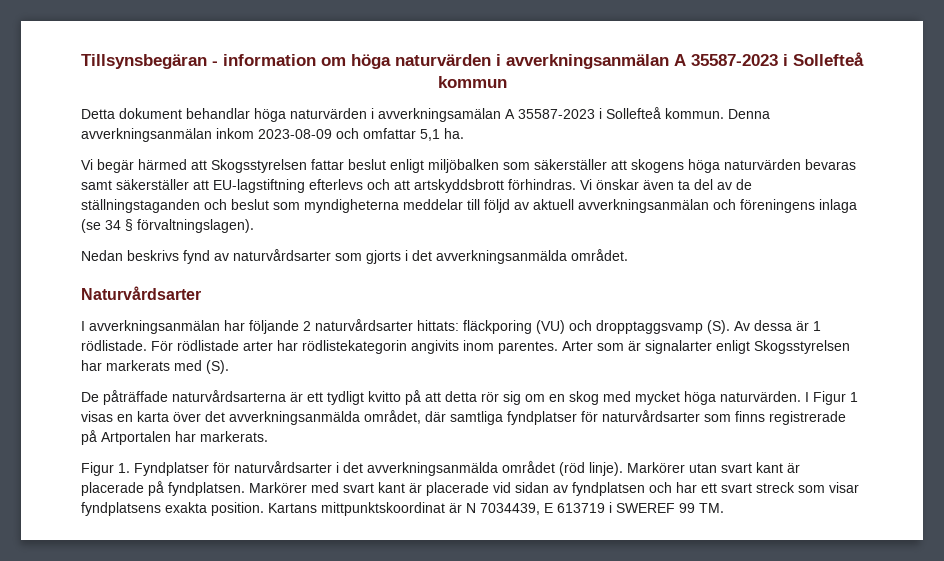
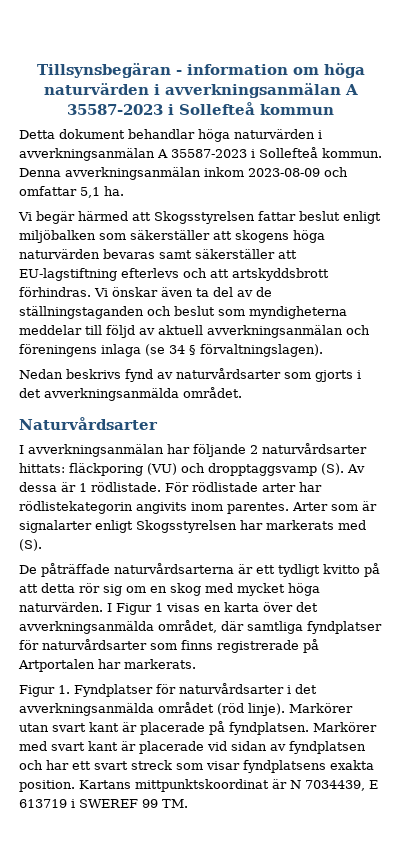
[378,108,501,122] avverkningsamälan -> [19,148,155,161] avverkningsanmälan

